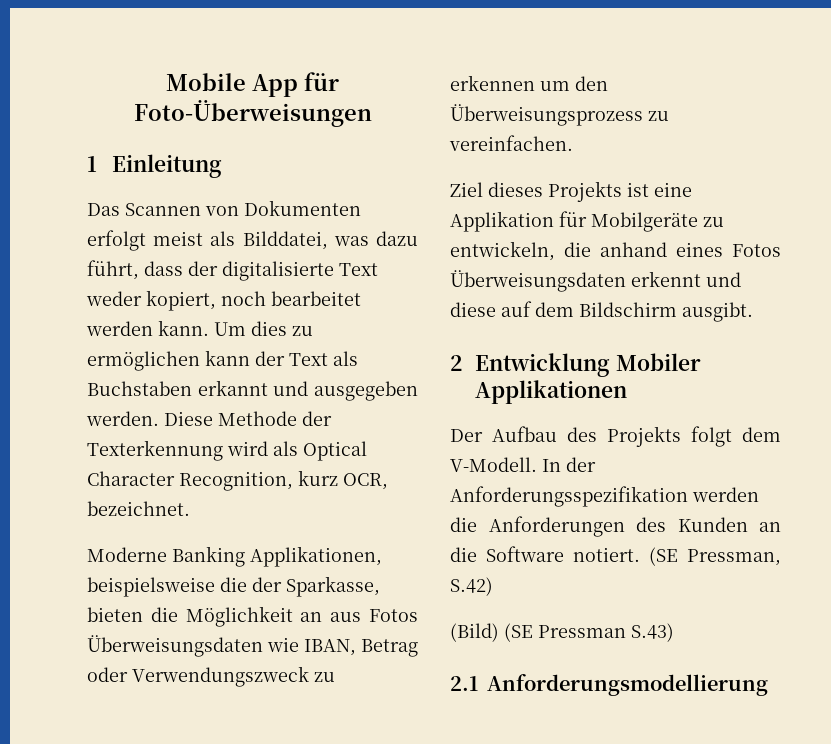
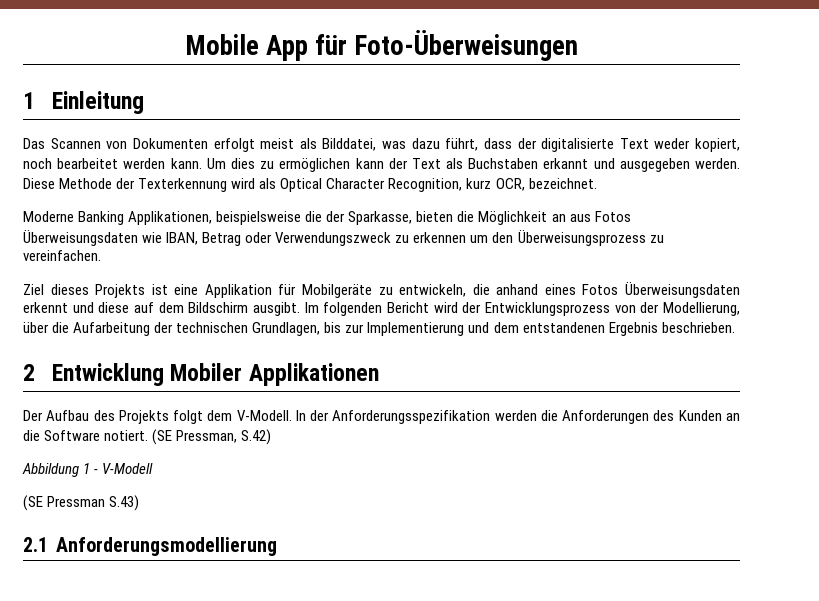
(753, 312) none -> [304,302,740,316] [23,322,735,336] Im folgenden Bericht wird der Entwicklungsprozess von der Modellierung, über die Aufarbeitung der technischen Grundlagen, bis zur Implementierung und dem entstandenen Ergebnis beschrieben.
[450,623,499,642] (Bild) -> [22,463,154,477] Abbildung 1 - V-Modell //

